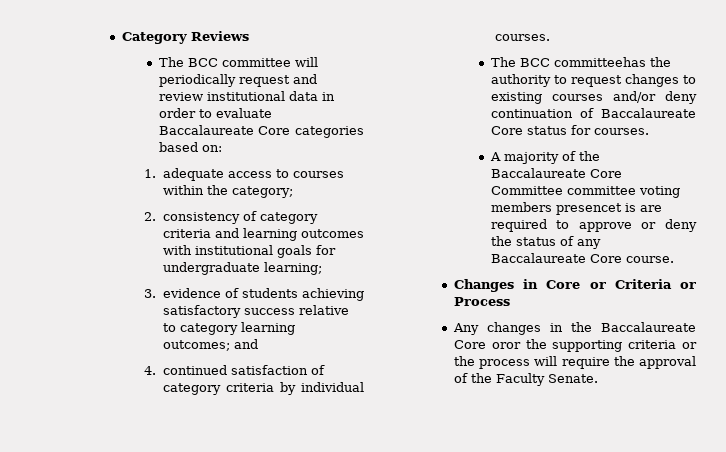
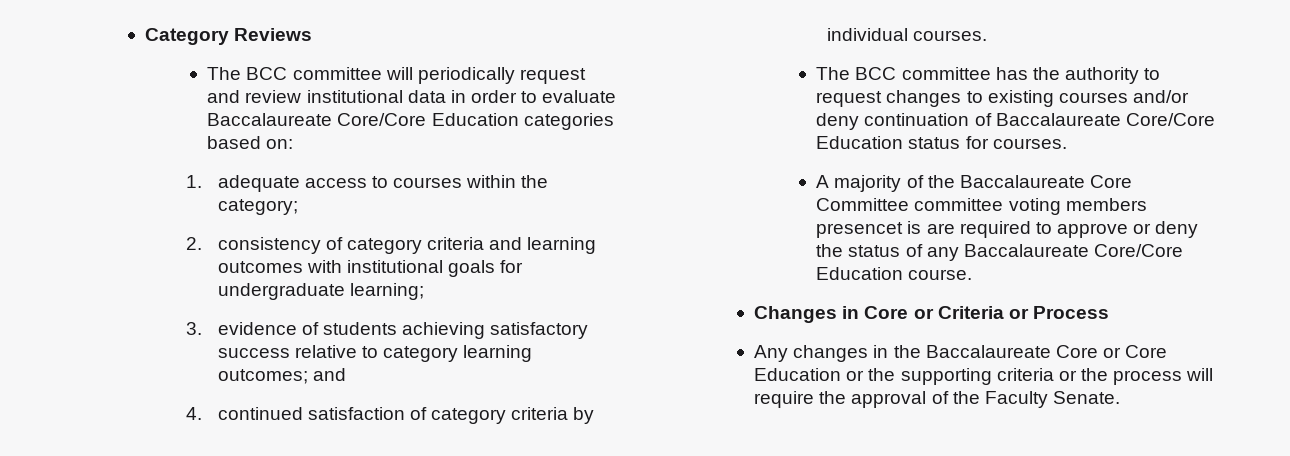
[258,126,291,135] Core -> [337,113,519,126] Core/Core Education
[553,57,646,67] committeehas -> [901,67,1028,80] committee has
[490,126,523,135] Core -> [1125,113,1215,126] [816,136,904,149] Core/Core Education
[589,254,622,263] Core -> [1093,244,1183,257] [816,267,904,280] Core/Core Education
[491,342,521,349] oror -> [1102,345,1168,358] [754,368,865,381] or Core Education or

